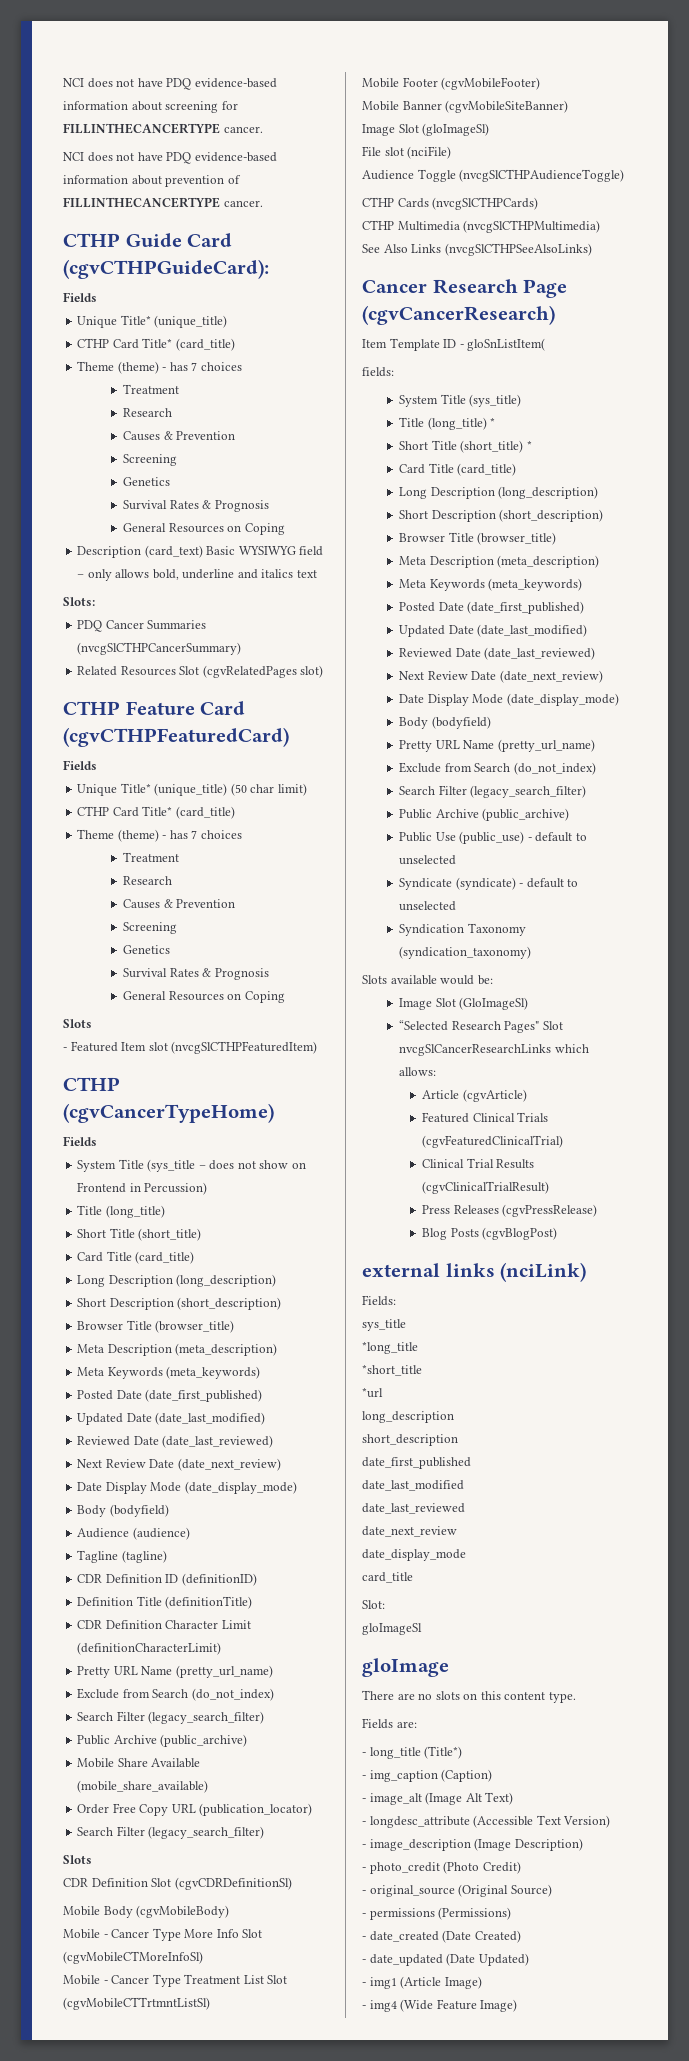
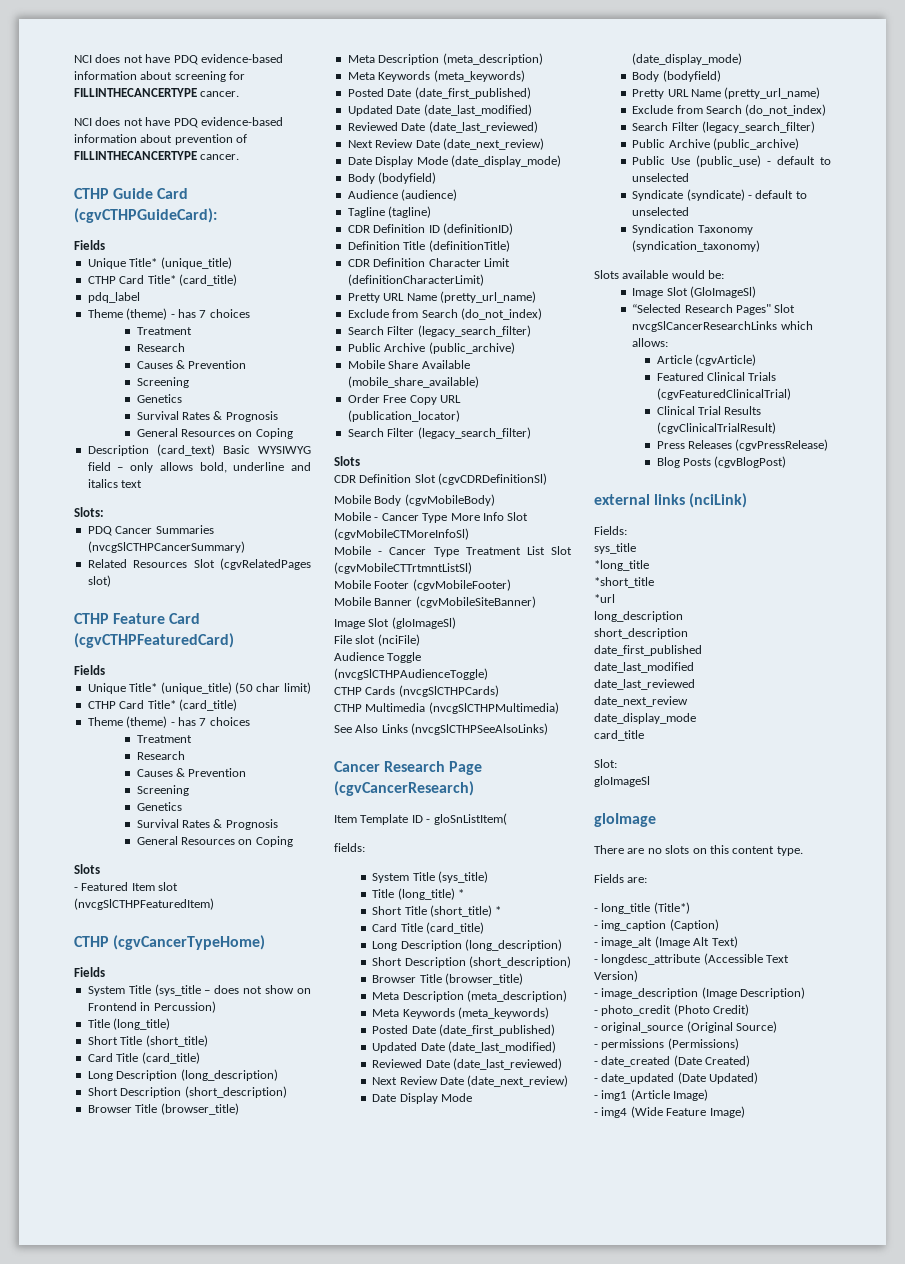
(235, 344) none -> [87,292,140,303] // pdq_label

